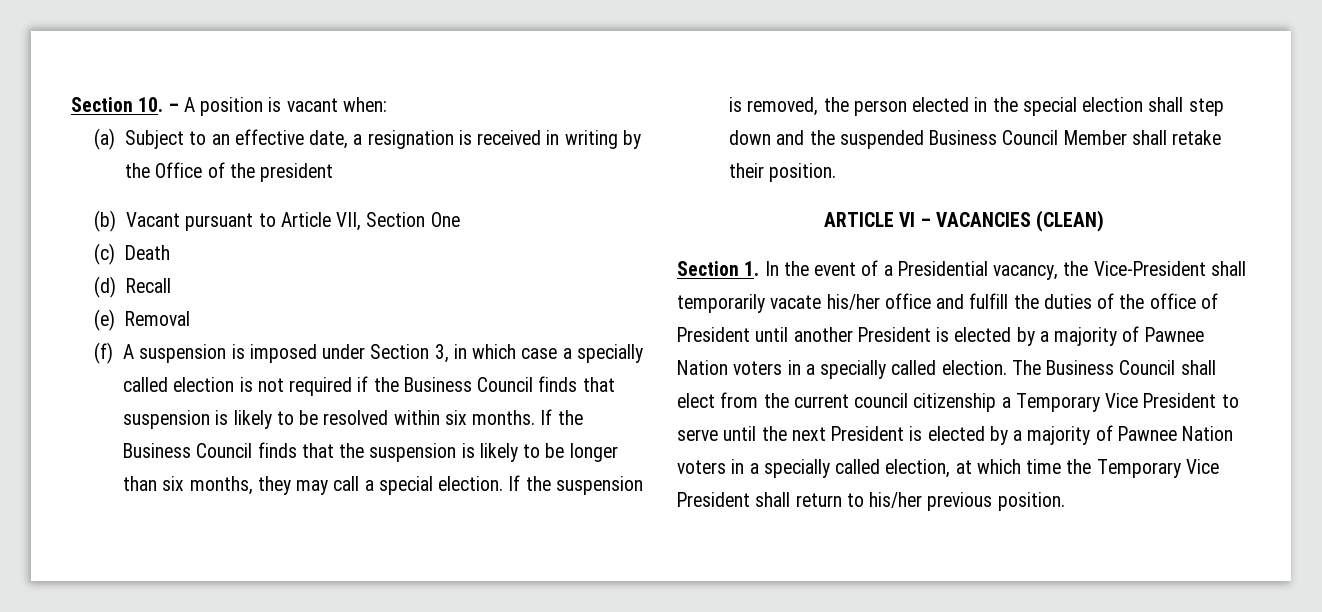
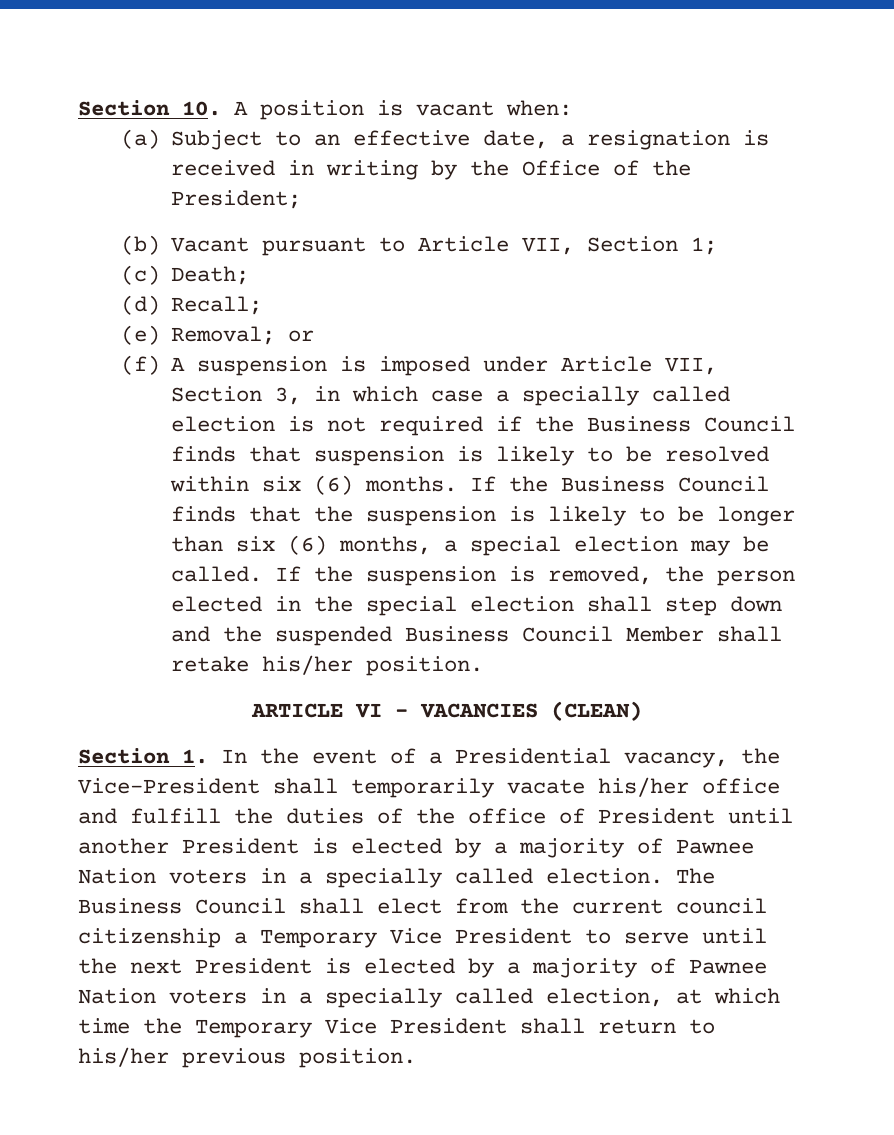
[168,103,179,112] – -> (221, 108) none
[260,163,334,182] president -> [170,190,301,209] President;
[430,212,460,227] One -> [690,237,717,255] 1;
[125,245,171,260] Death -> [170,266,249,285] Death;
[126,278,172,293] Recall -> [170,296,262,315] Recall;
[125,311,191,326] Removal -> [170,326,314,345] Removal; or
(366, 351) none -> [560,356,717,375] Article VII,
(467, 417) none -> [313,475,353,495] (6)
[189,476,504,495] months, they may call a special election. -> [287,535,769,556] [170,566,262,582] (6) months, a special election may be called.
[729,163,765,178] their -> [261,655,353,675] his/her

